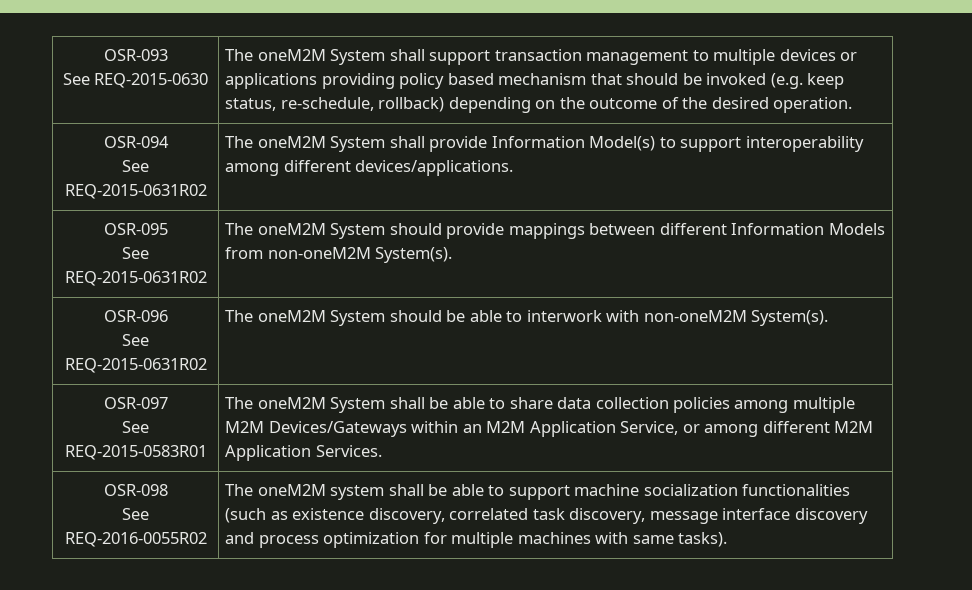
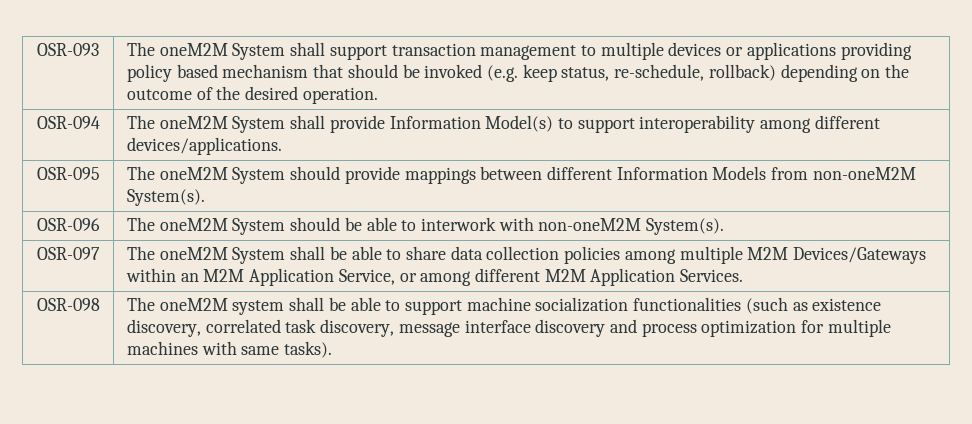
[62,73,209,88] // See REQ-2015-0630 -> (99, 49) none
[122,160,149,172] [64,184,207,199] // See REQ-2015-0631R02 -> (100, 122) none
[122,247,149,259] [64,271,207,286] // See REQ-2015-0631R02 -> (100, 173) none
[122,334,149,346] [64,358,207,373] // See REQ-2015-0631R02 -> (100, 224) none
[122,421,149,433] [64,445,207,460] // See REQ-2015-0583R01 -> (100, 253) none
[122,508,149,520] [64,532,207,547] // See REQ-2016-0055R02 -> (100, 304) none

